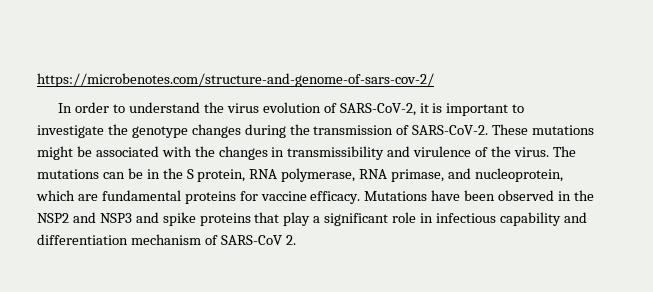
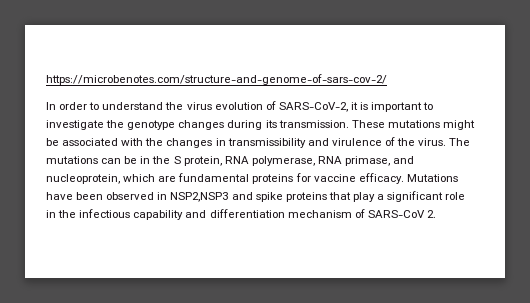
[289,124,489,135] the transmission of SARS-CoV-2. -> [265,120,349,128] its transmission.
[573,190,594,201] [37,212,132,223] the NSP2 and NSP3 -> [170,192,229,202] NSP2,NSP3
(434, 218) none -> [58,210,77,218] the

